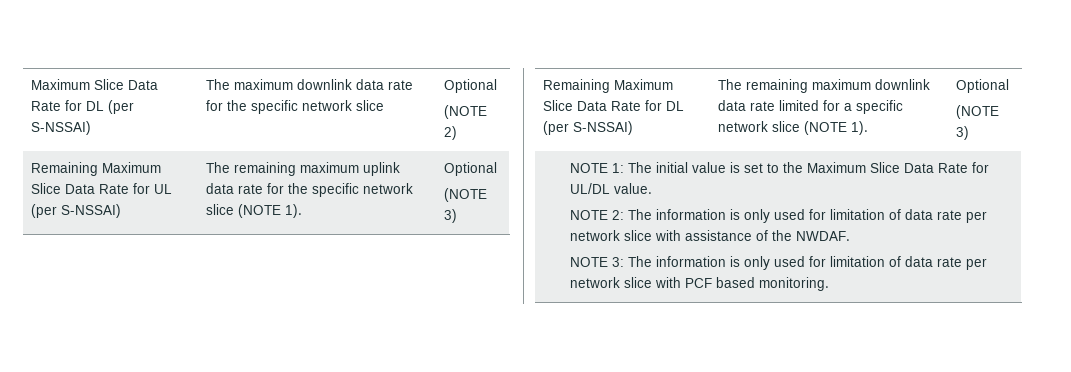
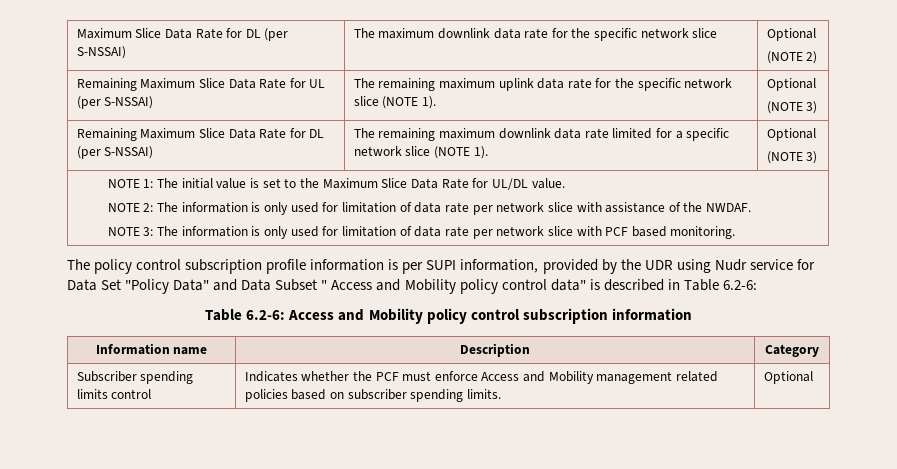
(830, 284) none -> [67,259,815,274] [67,279,757,294] [205,308,692,324] [95,343,208,355] [460,343,530,357] [765,344,819,357] [76,371,194,384] [76,389,152,399] [244,371,719,384] [244,389,501,402] [763,371,813,384] // The policy control subscription profile information is per SUPI information, provided by the UDR using Nudr service for Data Set "Policy Data" and Data Subset " Access and Mobility policy control data" is described in Table 6.2-6: // Table 6.2-6: Access and Mobility policy control subscription information // Information name | Description | Category // Subscriber spending limits control | Indicates whether the PCF must enforce Access and Mobility management related policies based on subscriber spending limits. | Optional

